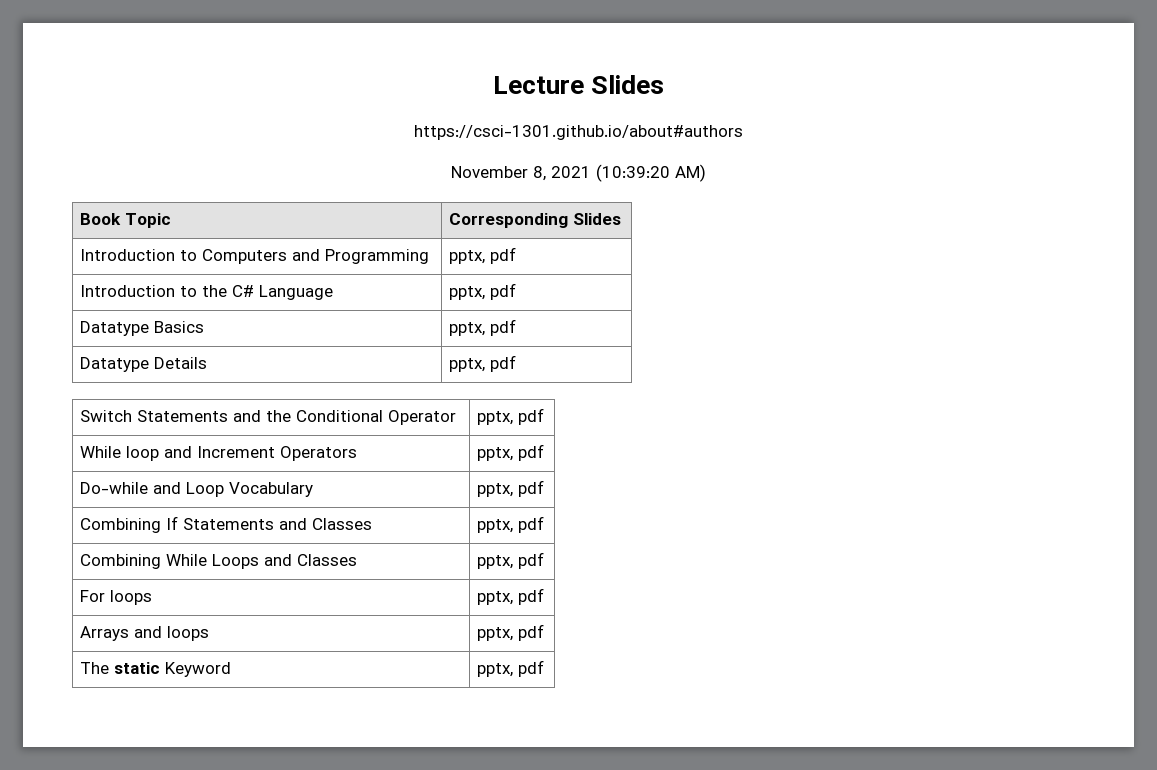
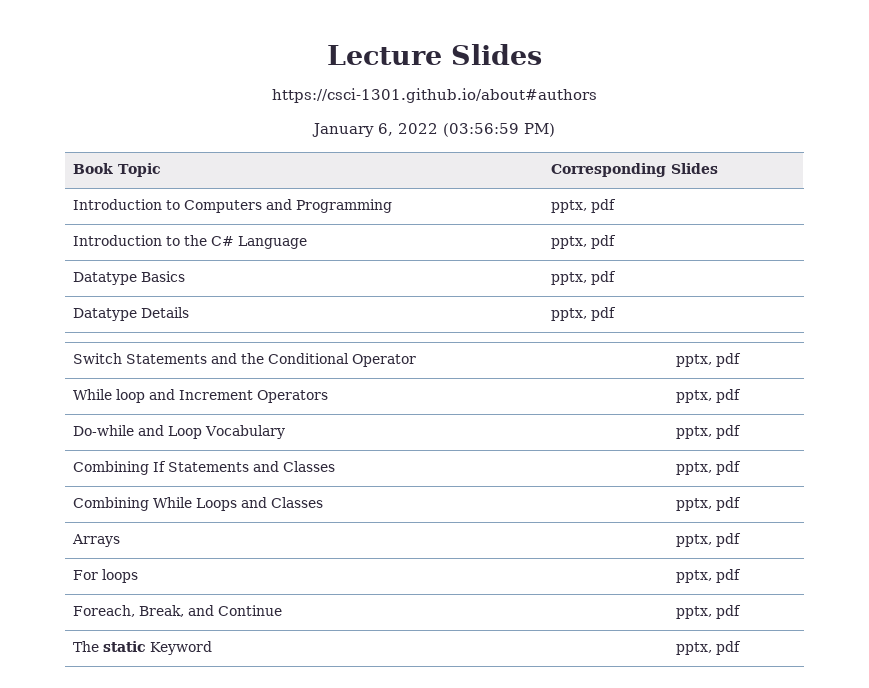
[451,164,706,182] November 8, 2021 (10:39:20 AM) -> [312,123,555,137] January 6, 2022 (03:56:59 PM)
(544, 560) none -> [71,534,120,547] [675,533,741,547] // Arrays | pptx, pdf
[79,626,209,641] Arrays and loops -> [72,605,282,617] Foreach, Break, and Continue

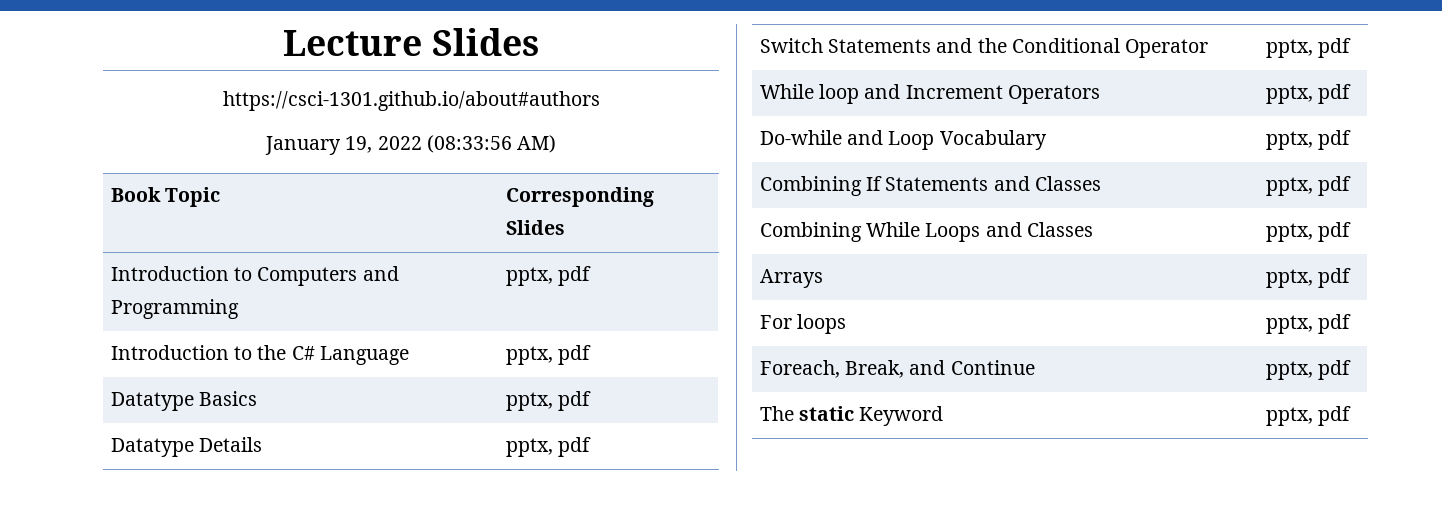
[378,123,555,137] 6, 2022 (03:56:59 PM) -> [345,135,557,153] 19, 2022 (08:33:56 AM)

